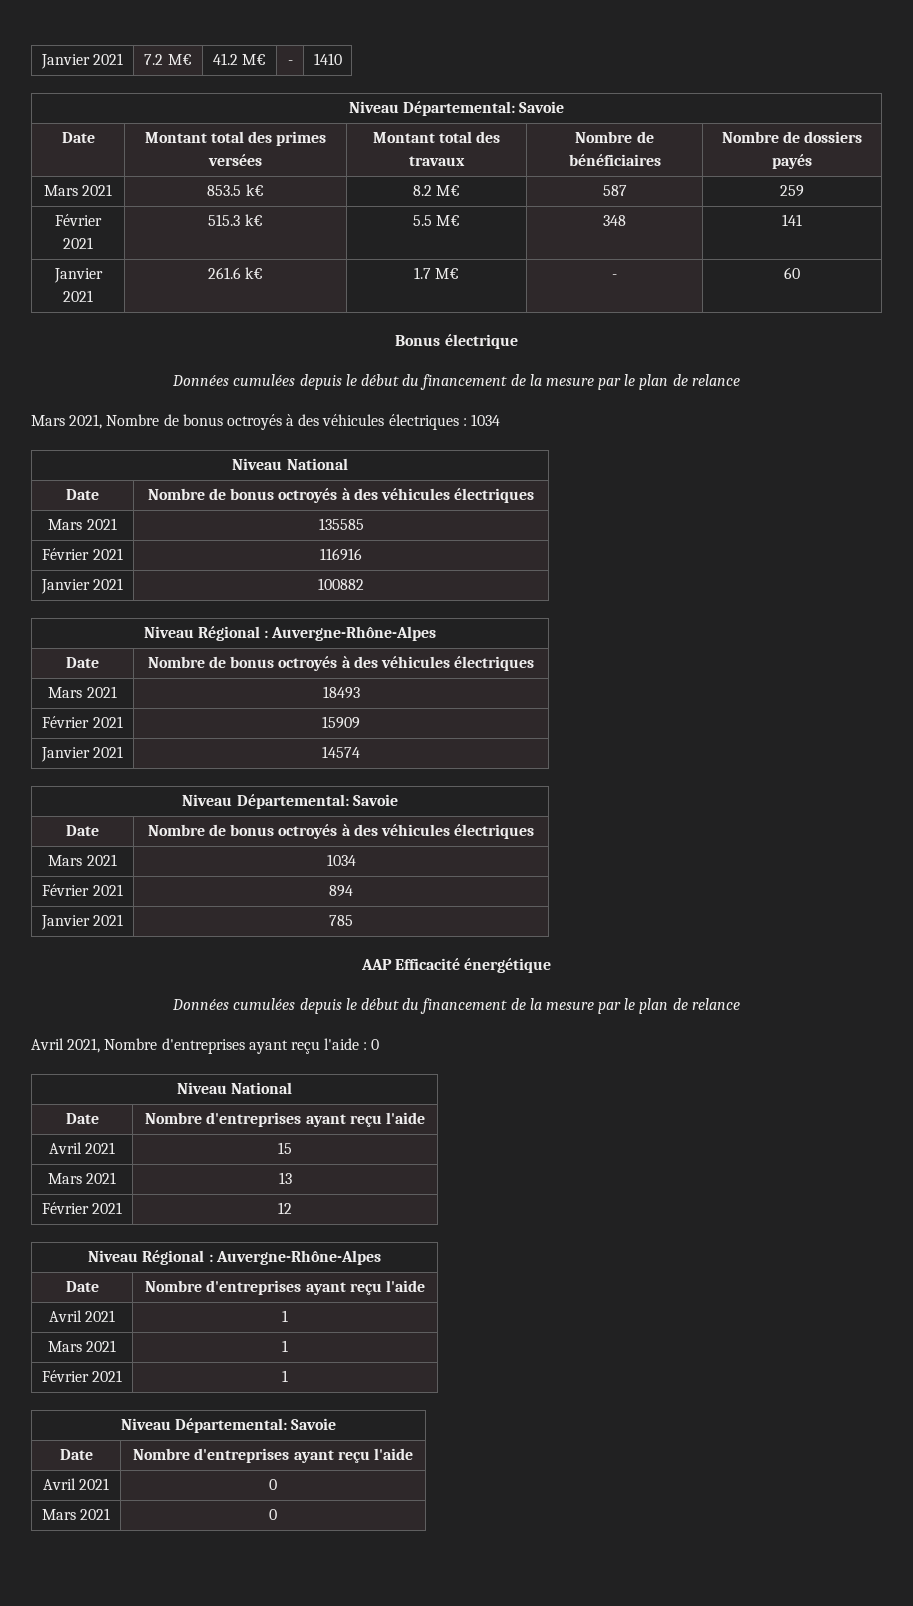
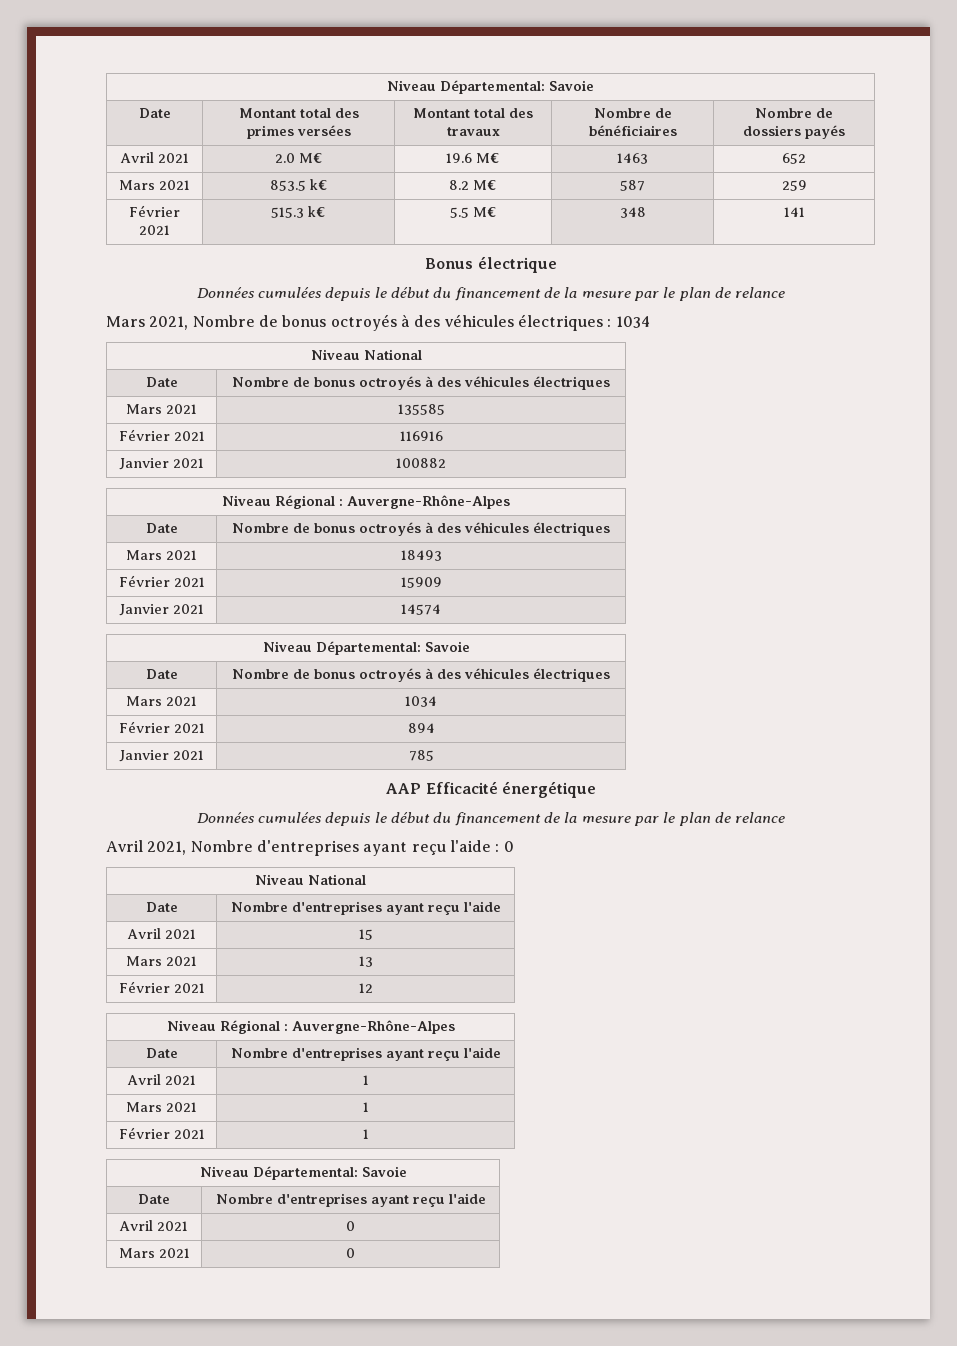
[40,53,124,69] [144,54,192,65] [212,53,267,65] [287,60,293,65] [313,53,342,65] Janvier 2021 | 7.2 M€ | 41.2 M€ | - | 1410 // -> (387, 85) none
(812, 161) none -> [119,152,189,163] [274,153,323,163] [446,153,500,163] [617,153,648,164] [781,153,806,164] // Avril 2021 | 2.0 M€ | 19.6 M€ | 1463 | 652
[53,268,103,283] [63,290,93,302] [207,267,264,279] [413,267,460,279] [612,274,617,279] [784,267,800,279] // Janvier 2021 | 261.6 k€ | 1.7 M€ | - | 60 -> (805, 212) none

